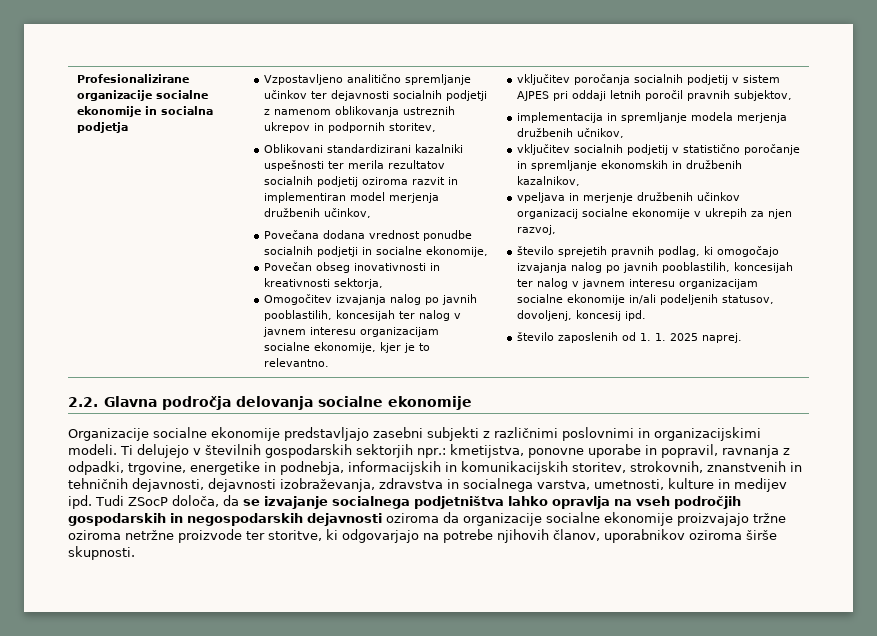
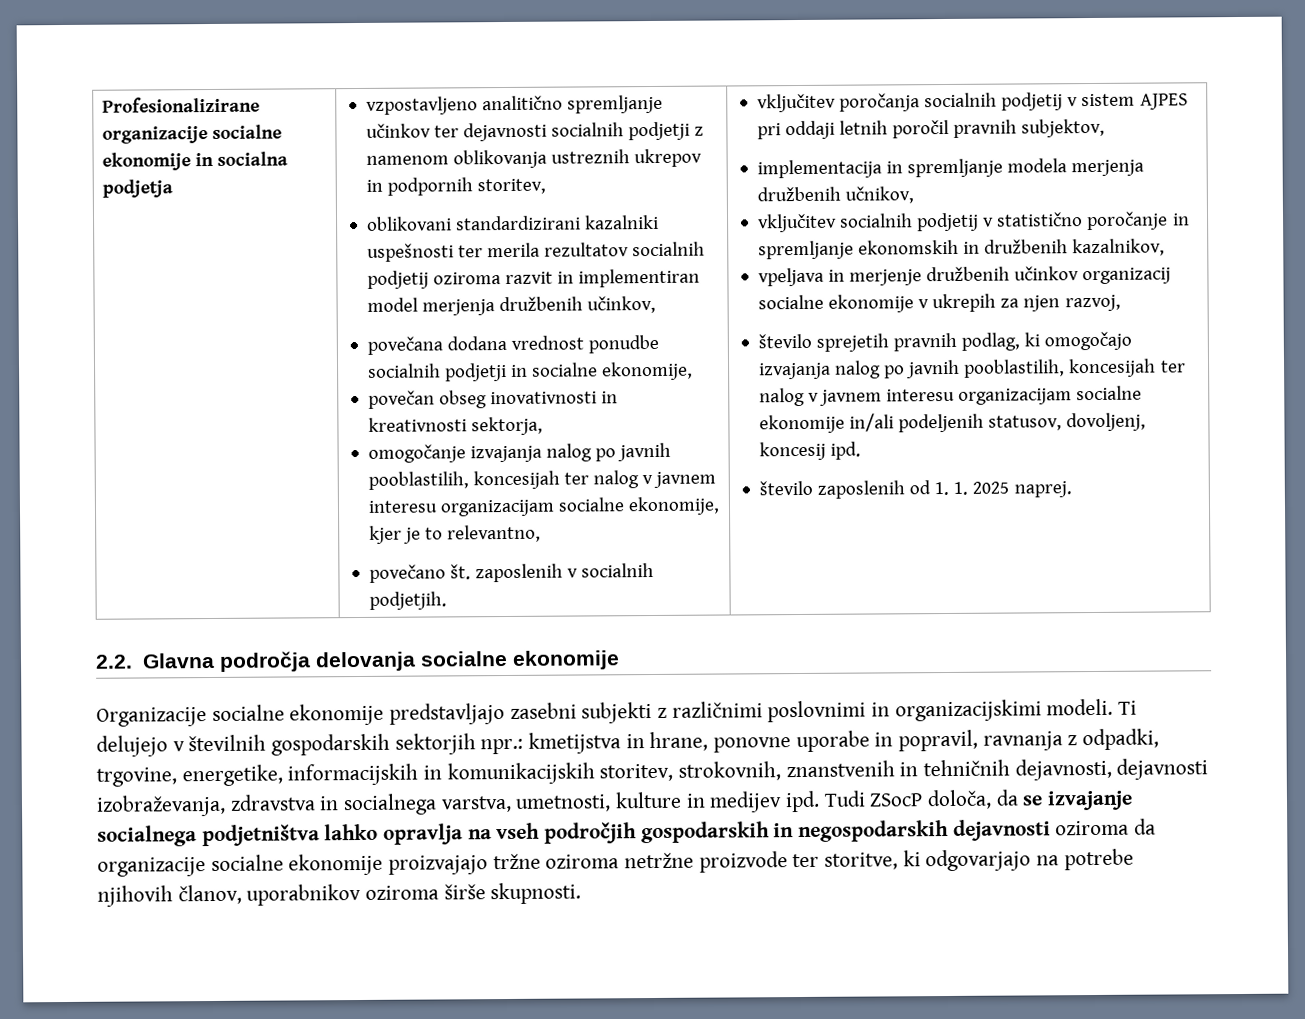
[263,74,343,85] Vzpostavljeno -> [365,96,478,115] vzpostavljeno
[263,144,323,153] Oblikovani -> [366,216,452,231] oblikovani
[263,230,319,239] Povečana -> [366,336,443,355] povečana
[263,262,312,271] Povečan -> [367,390,435,409] povečan
[263,294,332,305] Omogočitev -> [367,444,466,463] omogočanje
[263,358,329,367] relevantno. -> [447,524,542,543] [368,562,655,583] [368,591,447,610] relevantno, // povečano št. zaposlenih v socialnih podjetjih.
[449,444,524,458] kmetijstva, -> [528,731,709,754] kmetijstva in hrane,
[190,461,344,475] energetike in podnebja, -> [181,764,283,787] energetike,

